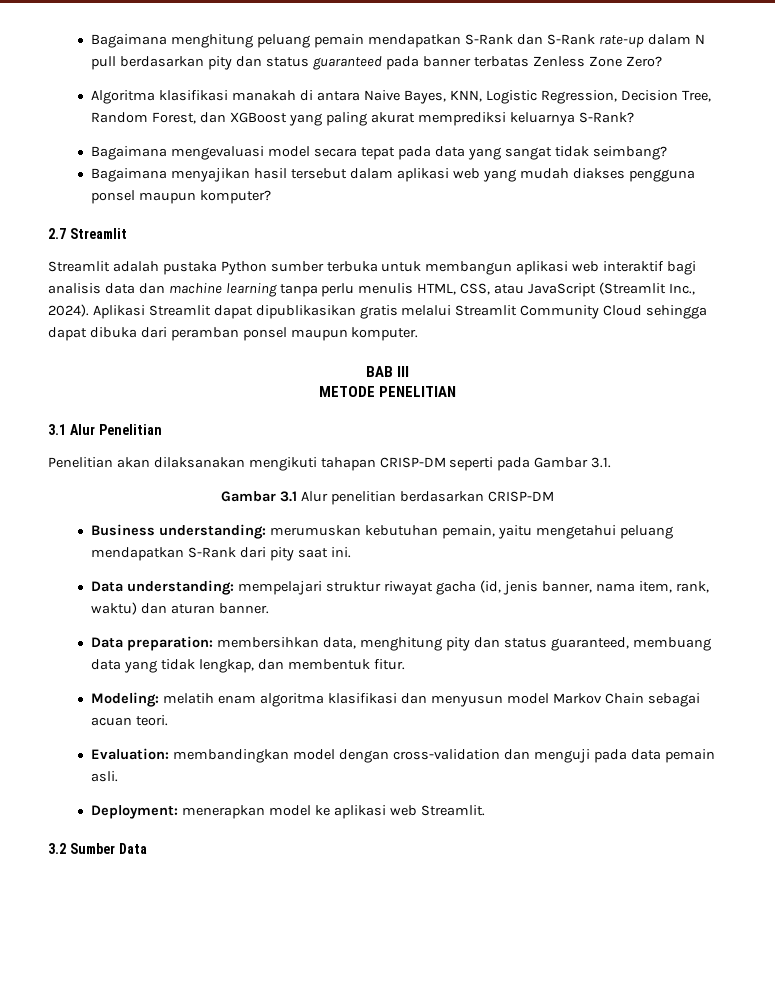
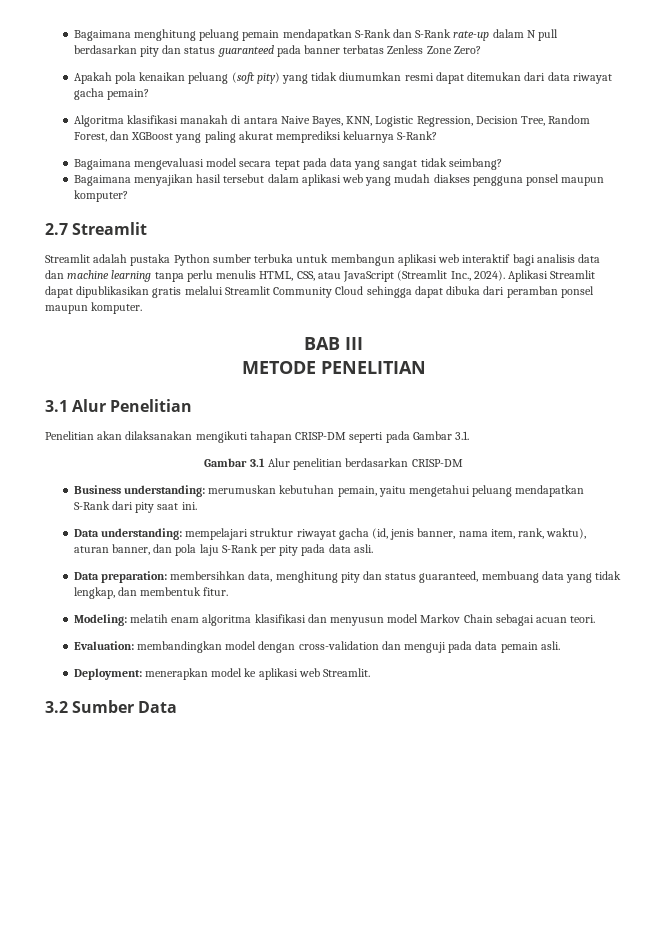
(662, 61) none -> [73,72,612,84] [73,88,149,100] // Apakah pola kenaikan peluang (soft pity) yang tidak diumumkan resmi dapat ditemukan dari data riwayat gacha pemain?
[91,602,270,615] waktu) dan aturan banner. -> [546,528,587,539] [73,544,373,556] waktu), aturan banner, dan pola laju S-Rank per pity pada data asli.

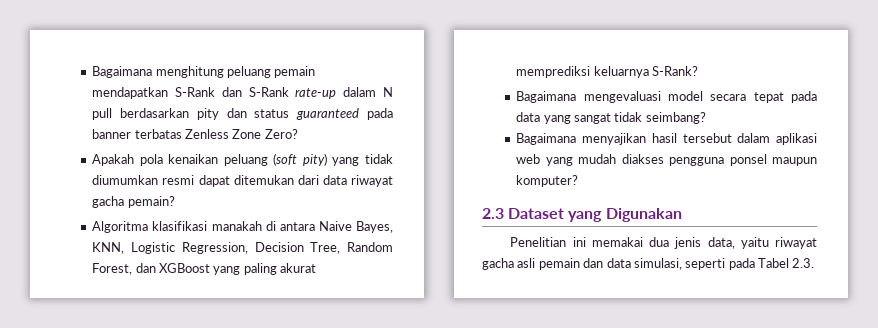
[45,222,148,235] [45,254,601,266] [45,270,596,282] [45,286,594,298] [45,302,143,314] [304,337,363,350] [241,361,426,374] [45,399,193,412] [45,431,470,443] [204,458,463,470] [73,485,585,497] [73,501,197,513] [73,528,587,540] [73,544,373,556] [73,571,622,583] [73,587,229,599] [73,614,596,626] [73,641,560,653] [73,668,370,680] [45,700,178,713] 2.7 Streamlit // Streamlit adalah pustaka Python sumber terbuka untuk membangun aplikasi web interaktif bagi analisis data dan machine learning tanpa perlu menulis HTML, CSS, atau JavaScript (Streamlit Inc., 2024). Aplikasi Streamlit dapat dipublikasikan gratis melalui Streamlit Community Cloud sehingga dapat dibuka dari peramban ponsel maupun komputer. // BAB III // METODE PENELITIAN // 3.1 Alur Penelitian // Penelitian akan dilaksanakan mengikuti tahapan CRISP-DM seperti pada Gambar 3.1. // Gambar 3.1 Alur penelitian berdasarkan CRISP-DM // Business understanding: merumuskan kebutuhan pemain, yaitu mengetahui peluang mendapatkan S-Rank dari pity saat ini. // Data understanding: mempelajari struktur riwayat gacha (id, jenis banner, nama item, rank, waktu), aturan banner, dan pola laju S-Rank per pity pada data asli. // Data preparation: membersihkan data, menghitung pity dan status guaranteed, membuang data yang tidak lengkap, dan membentuk fitur. // Modeling: melatih enam algoritma klasifikasi dan menyusun model Markov Chain sebagai acuan teori. // Evaluation: membandingkan model dengan cross-validation dan menguji pada data pemain asli. // Deployment: menerapkan model ke aplikasi web Streamlit. // 3.2 Sumber Data -> [482,208,682,222] [510,237,817,249] [482,258,815,270] 2.3 Dataset yang Digunakan // Penelitian ini memakai dua jenis data, yaitu riwayat gacha asli pemain dan data simulasi, seperti pada Tabel 2.3.

